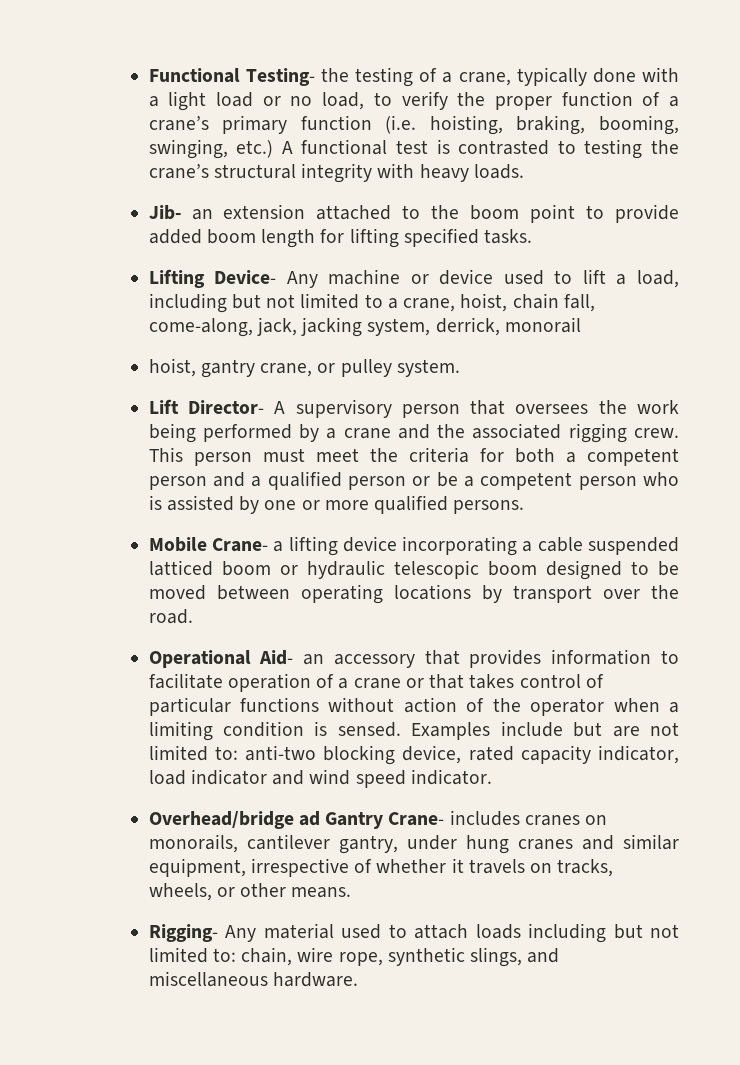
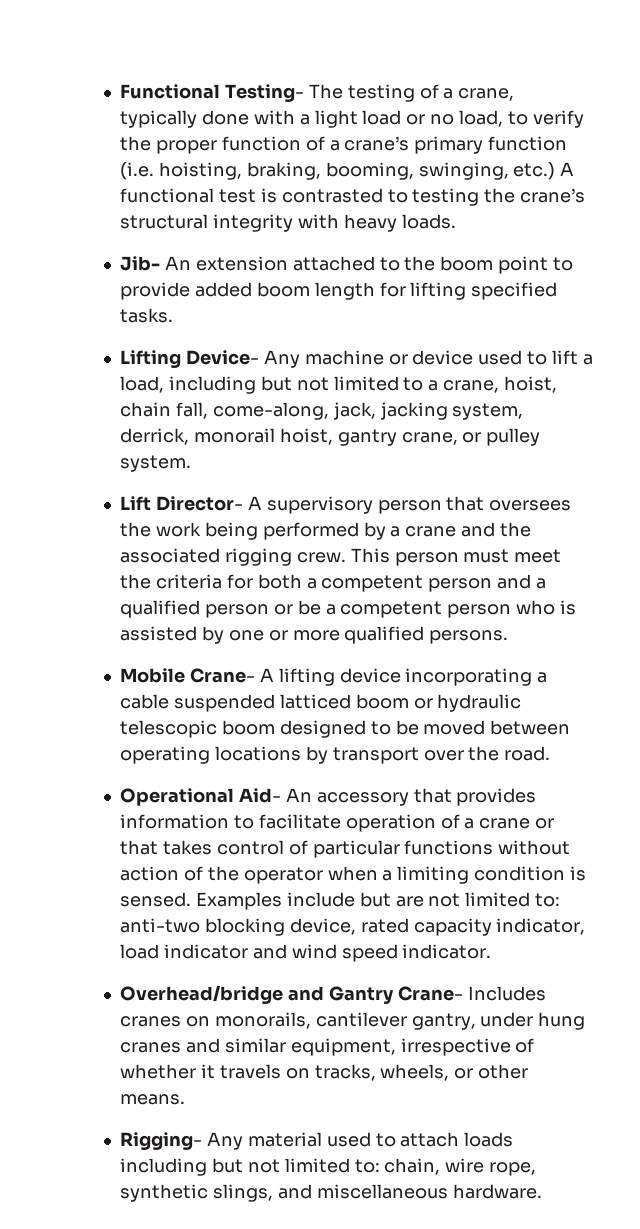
[320,68,349,82] the -> [308,84,343,99] The
[191,209,213,220] an -> [164,256,191,270] An
(581, 325) // -> (275, 435) none
[273,541,284,552] a -> [259,668,274,682] A
[303,654,325,665] an -> [285,788,312,802] An
[298,811,320,826] ad -> [287,986,324,1001] and
[449,810,520,826] includes -> [467,986,546,1001] Includes

